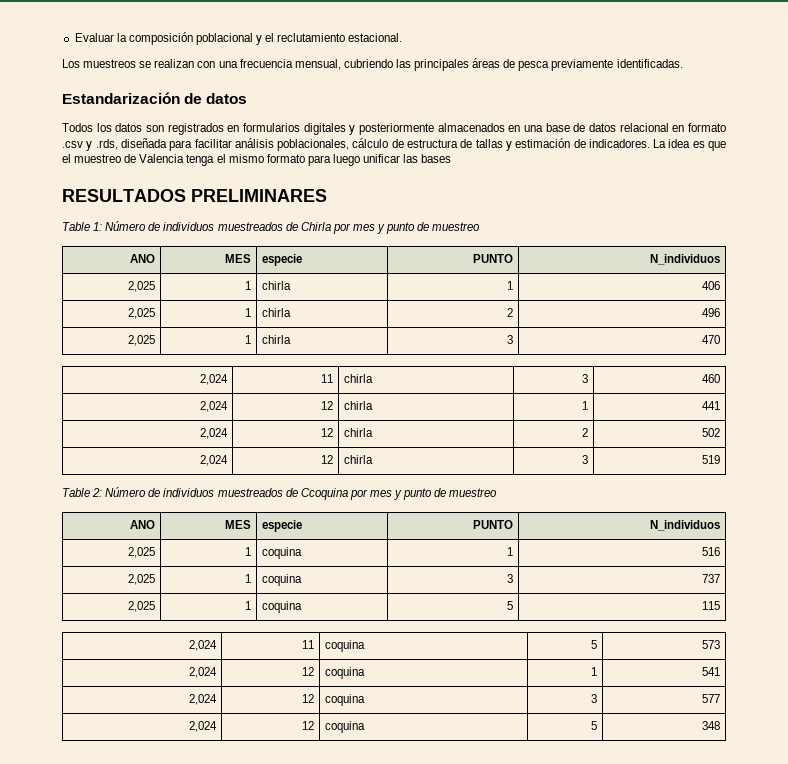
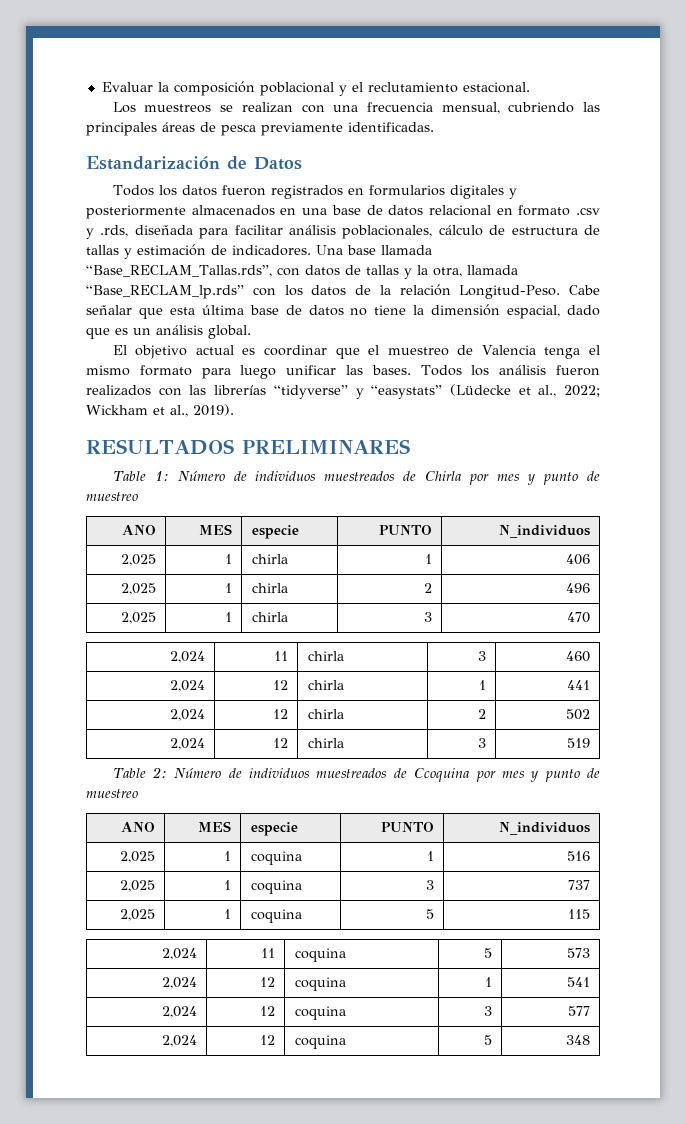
[206,93,248,104] datos -> [254,157,302,170] Datos
[146,125,164,132] son -> [221,185,266,196] fueron
[653,139,705,148] La idea es -> [316,245,432,255] [86,265,518,279] [86,284,600,299] [86,304,601,319] [86,325,251,339] [112,345,328,359] Una base llamada “Base_RECLAM_Tallas.rds”, con datos de tallas y la otra, llamada “Base_RECLAM_lp.rds” con los datos de la relación Longitud-Peso. Cabe señalar que esta última base de datos no tiene la dimensión espacial, dado que es un análisis global. // El objetivo actual es coordinar
[421,154,452,163] bases -> [371,365,600,376] [86,384,600,399] [86,404,234,417] bases. Todos los análisis fueron realizados con las librerías “tidyverse” y “easystats” (Lüdecke et al., 2022; Wickham et al., 2019).

